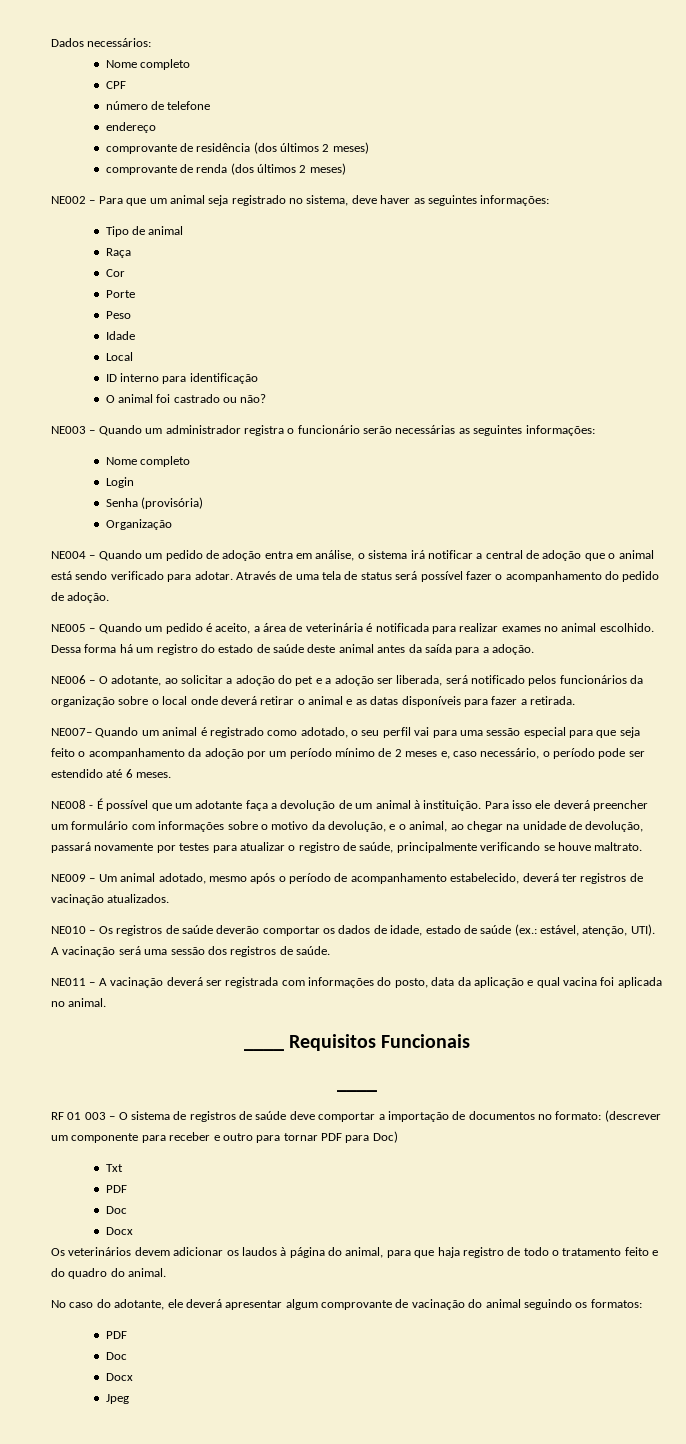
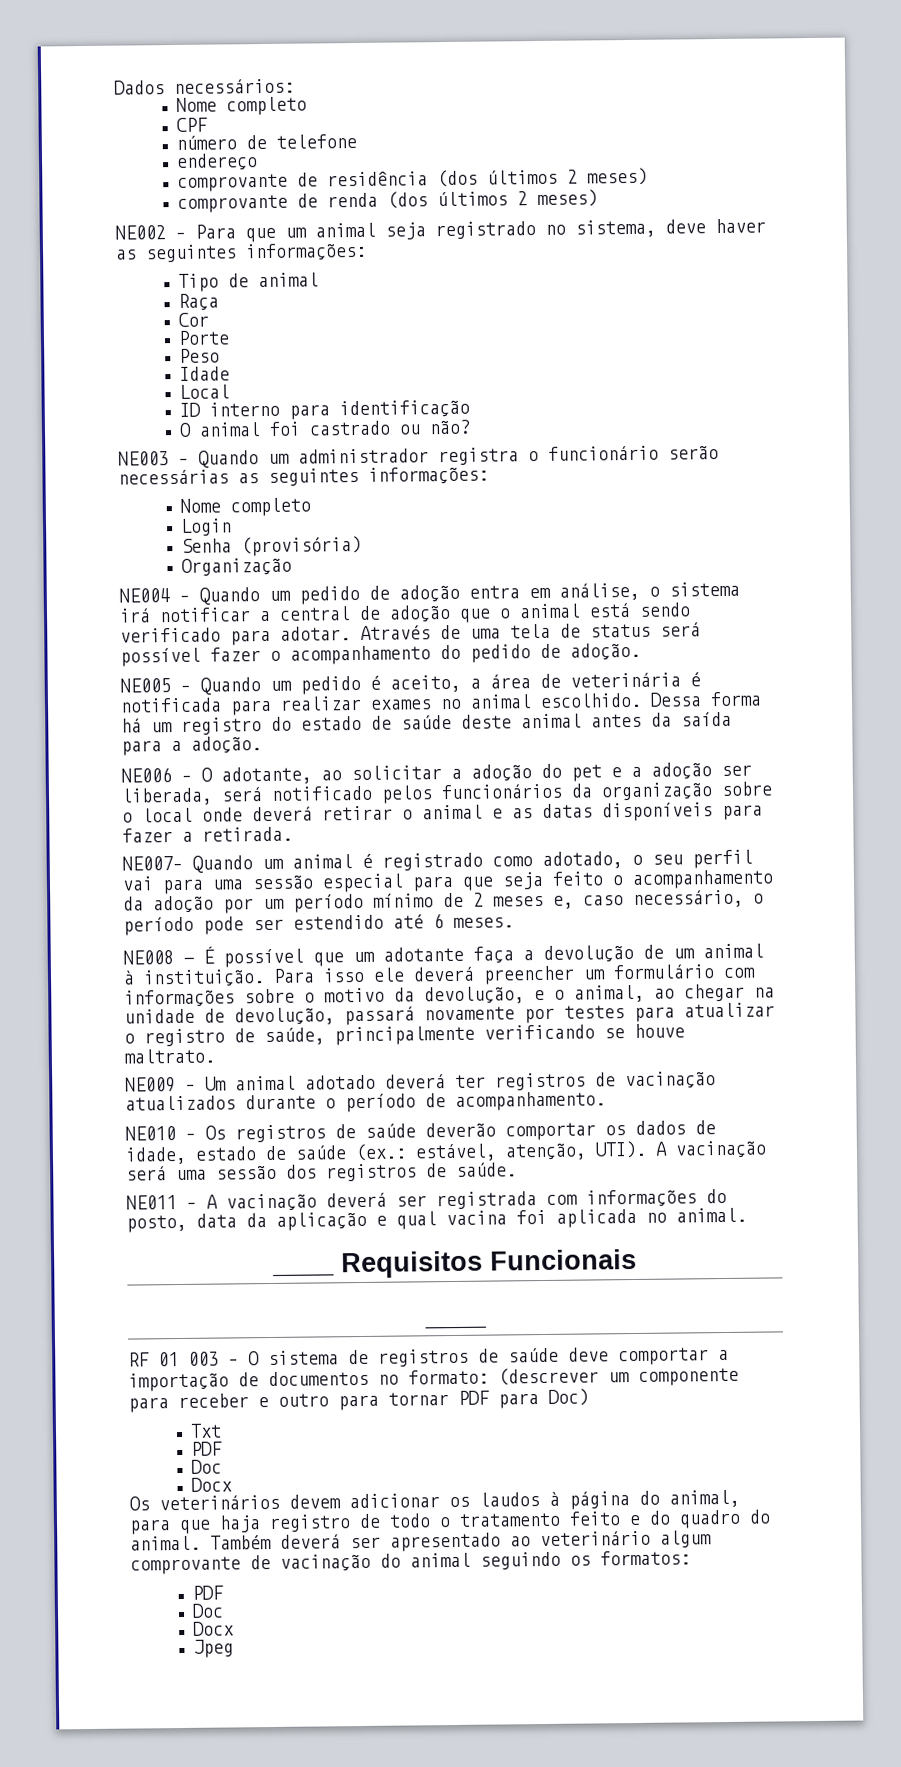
[158,873,520,884] adotado, mesmo após o período de acompanhamento estabelecido, -> [305,1074,376,1090] adotado
[107,894,170,903] atualizados. -> [125,1091,606,1113] atualizados durante o período de acompanhamento.
[51,1299,283,1310] // No caso do adotante, ele deverá apresentar -> [210,1530,651,1552] Também deverá ser apresentado ao veterinário

